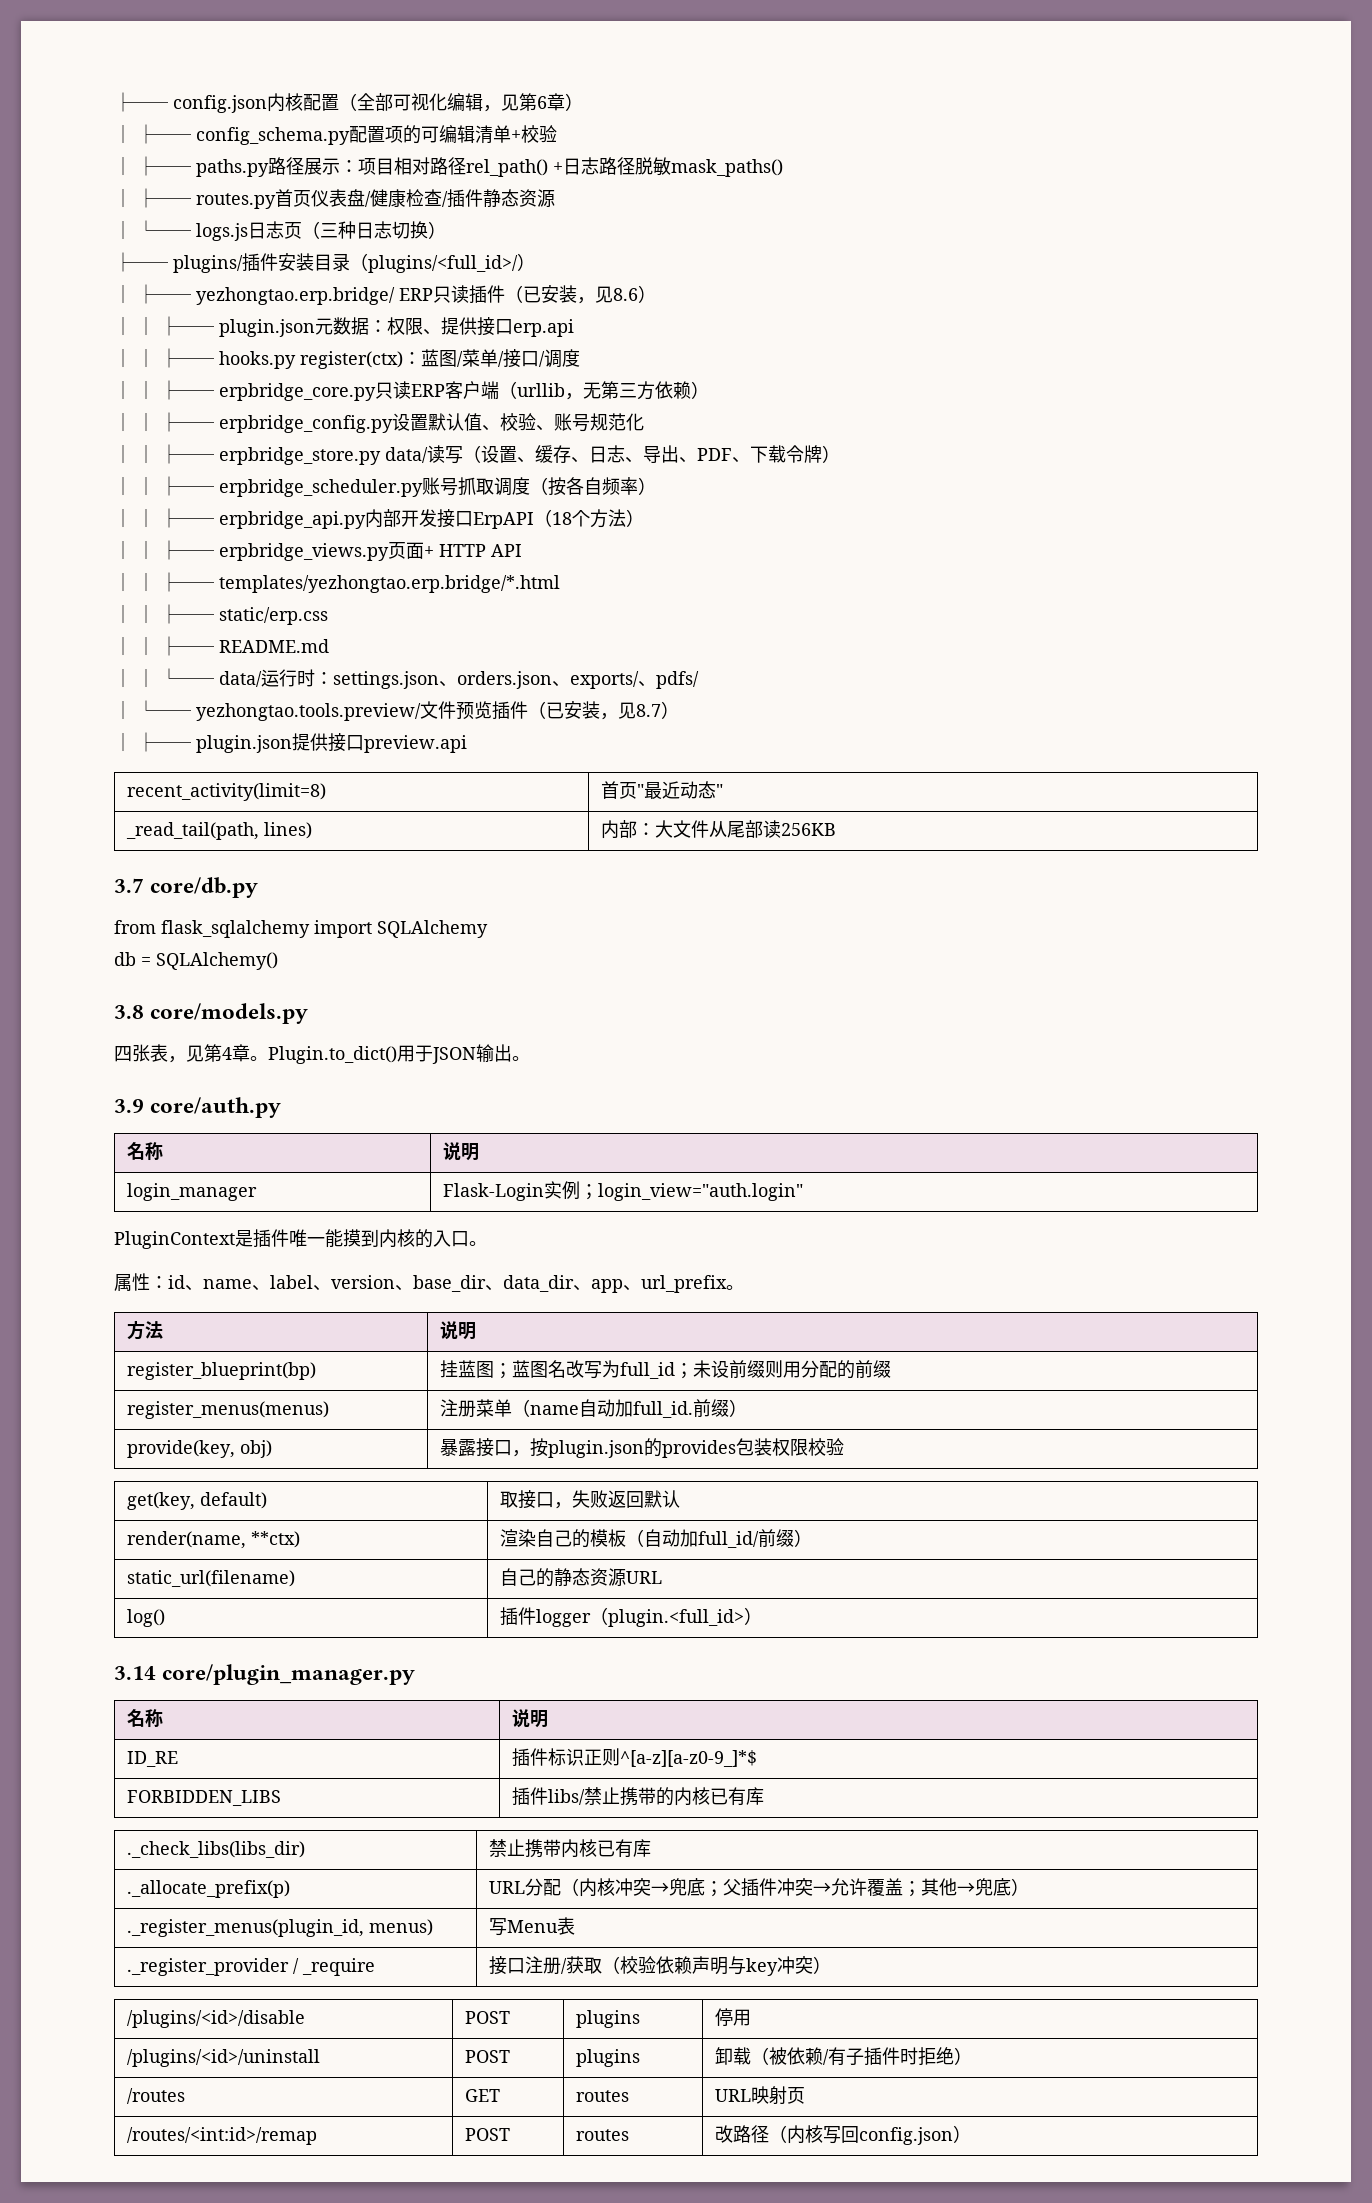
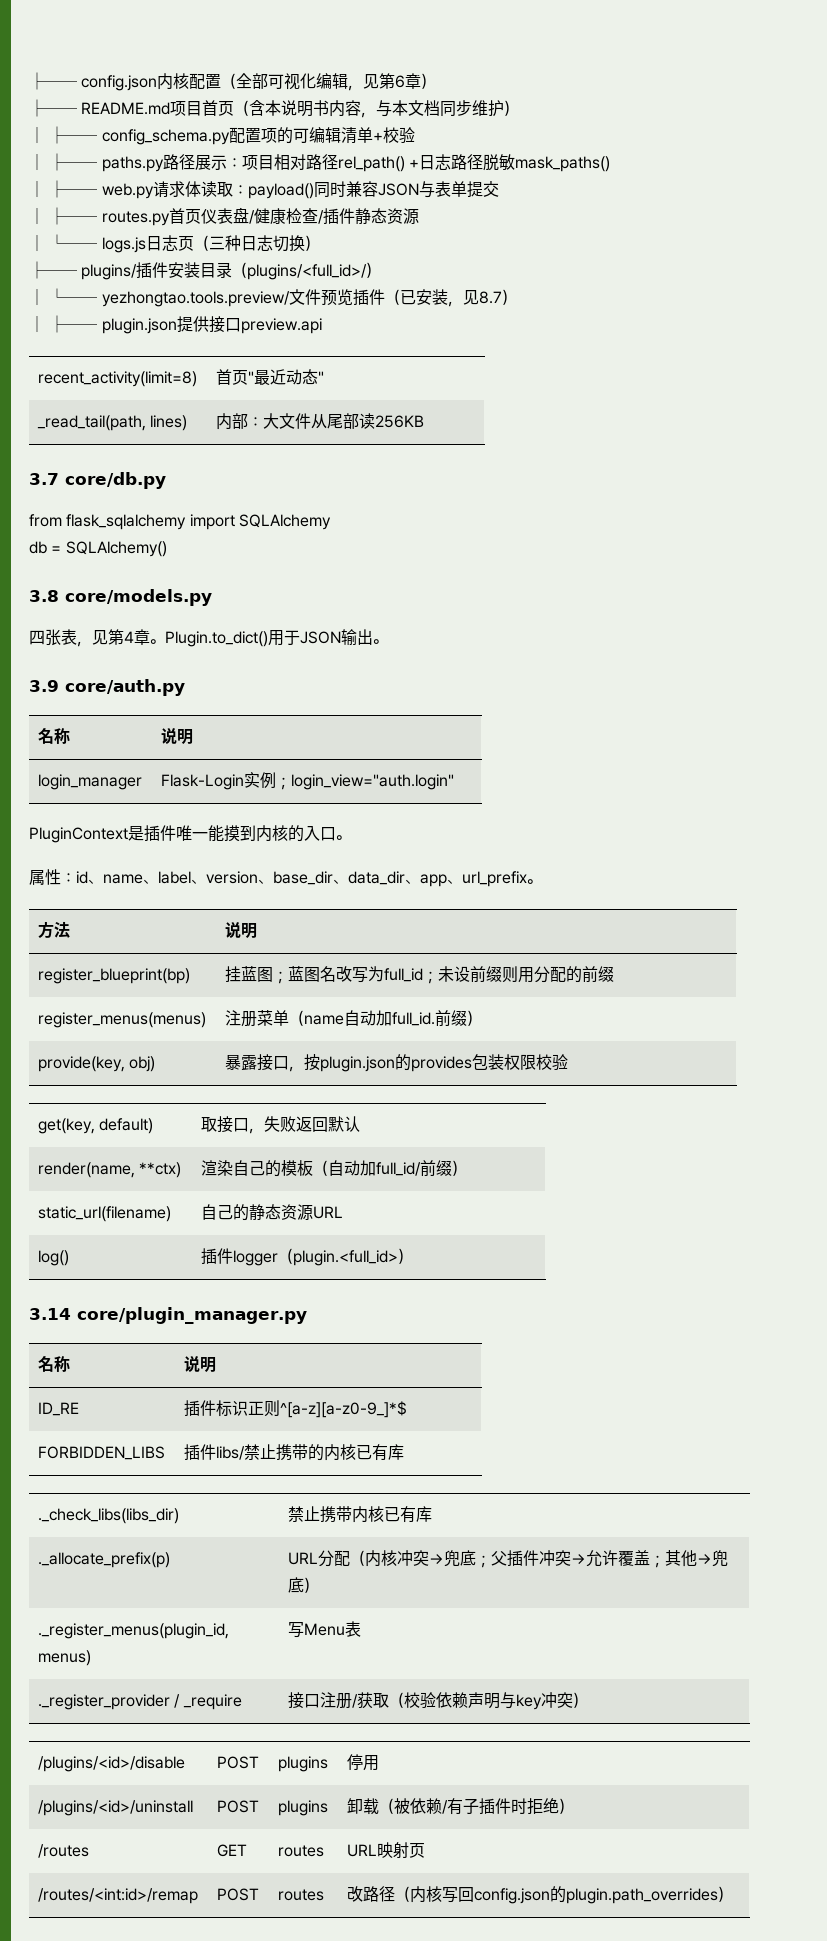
(583, 102) none -> [29,99,520,118] // ├── README.md项目首页（含本说明书内容，与本文档同步维护）
(783, 168) none -> [29,180,499,199] // │ ├── web.py请求体读取：payload()同时兼容JSON与表单提交
[114,284,656,305] [114,316,574,337] [114,348,580,369] [114,380,709,401] [114,412,644,433] [114,444,840,465] [114,476,656,497] [114,508,644,529] [114,540,522,561] [114,572,560,593] [114,604,328,625] [114,636,329,656] [114,668,699,689] // │ ├── yezhongtao.erp.bridge/ ERP只读插件（已安装，见8.6） // │ │ ├── plugin.json元数据：权限、提供接口erp.api // │ │ ├── hooks.py register(ctx)：蓝图/菜单/接口/调度 // │ │ ├── erpbridge_core.py只读ERP客户端（urllib，无第三方依赖） // │ │ ├── erpbridge_config.py设置默认值、校验、账号规范化 // │ │ ├── erpbridge_store.py data/读写（设置、缓存、日志、导出、PDF、下载令牌） // │ │ ├── erpbridge_scheduler.py账号抓取调度（按各自频率） // │ │ ├── erpbridge_api.py内部开发接口ErpAPI（18个方法） // │ │ ├── erpbridge_views.py页面+ HTTP API // │ │ ├── templates/yezhongtao.erp.bridge/*.html // │ │ ├── static/erp.css // │ │ ├── README.md // │ │ └── data/运行时：settings.json、orders.json、exports/、pdfs/ -> (382, 270) none
(953, 2136) none -> [550,1886,719,1904] 的plugin.path_overrides

